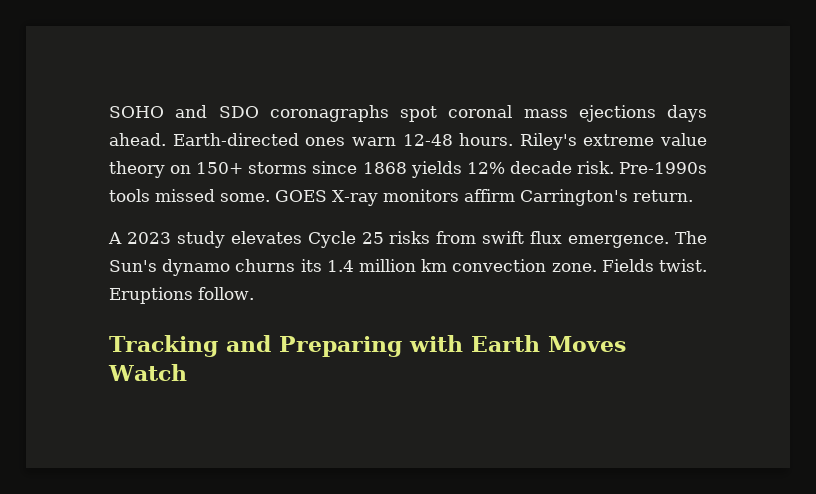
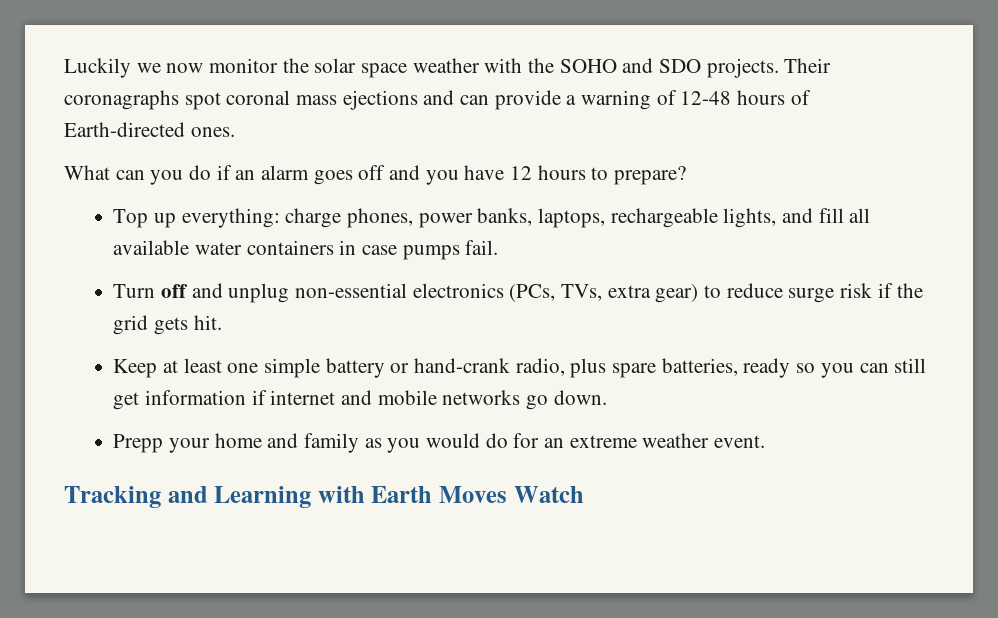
(109, 112) none -> [64,58,555,78] Luckily we now monitor the solar space weather with the
(259, 112) none -> [706,58,832,78] projects. Their
[667,105,707,122] [109,133,707,150] [109,161,708,178] [109,189,693,206] [108,231,708,248] [109,259,707,276] [109,287,254,304] days ahead. Earth-directed ones warn 12-48 hours. Riley's extreme value theory on 150+ storms since 1868 yields 12% decade risk. Pre-1990s tools missed some. GOES X-ray monitors affirm Carrington's return. // A 2023 study elevates Cycle 25 risks from swift flux emergence. The Sun's dynamo churns its 1.4 million km convection zone. Fields twist. Eruptions follow. -> [423,90,811,110] [64,122,235,137] [64,165,687,185] [113,208,871,228] [113,240,499,260] [113,283,923,303] [113,315,222,335] [113,358,927,378] [113,390,607,410] [113,433,766,453] and can provide a warning of 12-48 hours of Earth-directed ones. // What can you do if an alarm goes off and you have 12 hours to prepare? // Top up everything: charge phones, power banks, laptops, rechargeable lights, and fill all available water containers in case pumps fail. // Turn off and unplug non-essential electronics (PCs, TVs, extra gear) to reduce surge risk if the grid gets hit. // Keep at least one simple battery or hand-crank radio, plus spare batteries, ready so you can still get information if internet and mobile networks go down. // Prepp your home and family as you would do for an extreme weather event.
[278,336,402,357] Preparing -> [214,486,312,508] Learning

